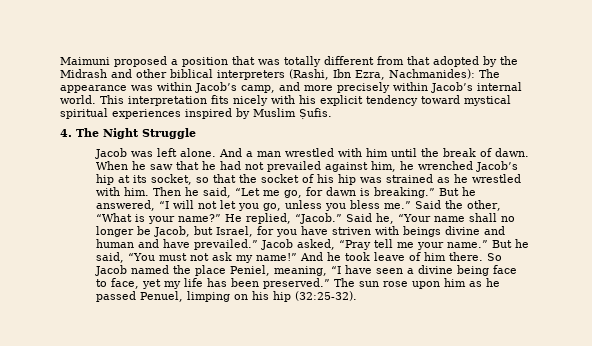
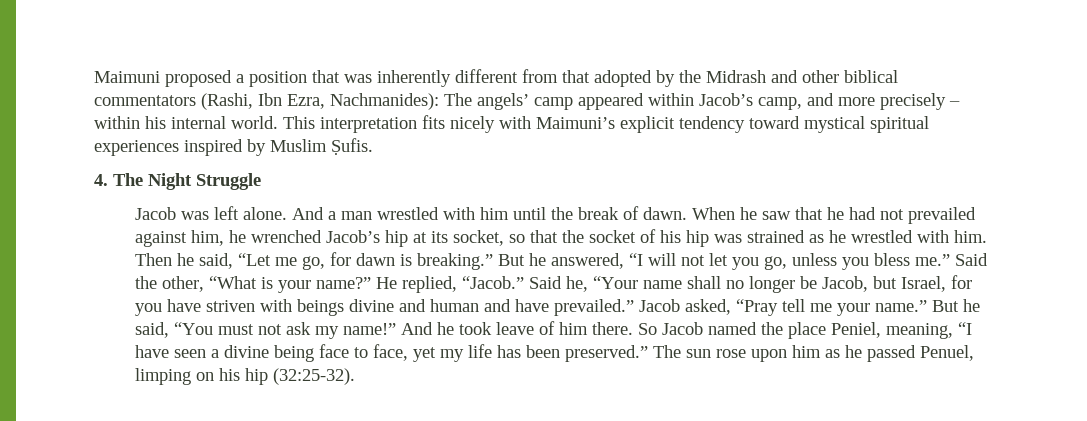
[284,56,321,67] totally -> [377,70,451,87] inherently
[217,70,285,80] interpreters -> [94,95,196,106] commentators
[60,85,153,93] appearance was -> [477,93,644,110] angels’ camp appeared
[393,82,473,93] within Jacob’s -> [949,101,960,106] [94,116,166,129] – within his
[299,95,316,104] his -> [536,117,615,129] Maimuni’s

